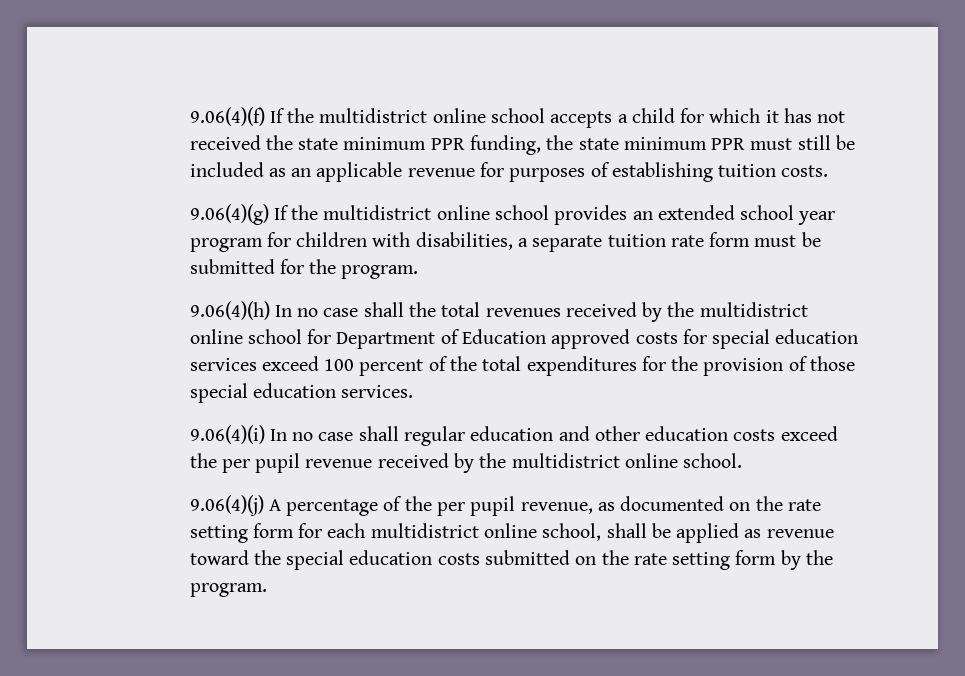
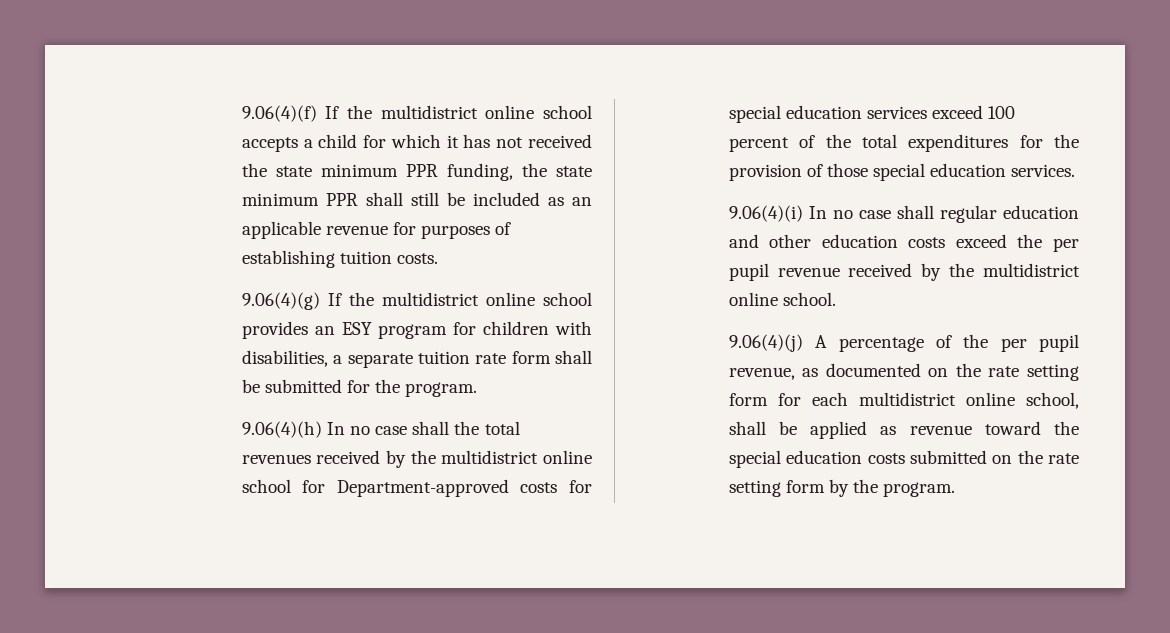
[750,138,793,150] must -> [365,192,403,206] shall
[657,205,836,225] extended school year -> [341,322,372,335] ESY
[754,235,797,247] must -> [555,350,592,364] shall
[336,329,631,349] Department of Education approved -> [336,479,509,497] Department-approved

